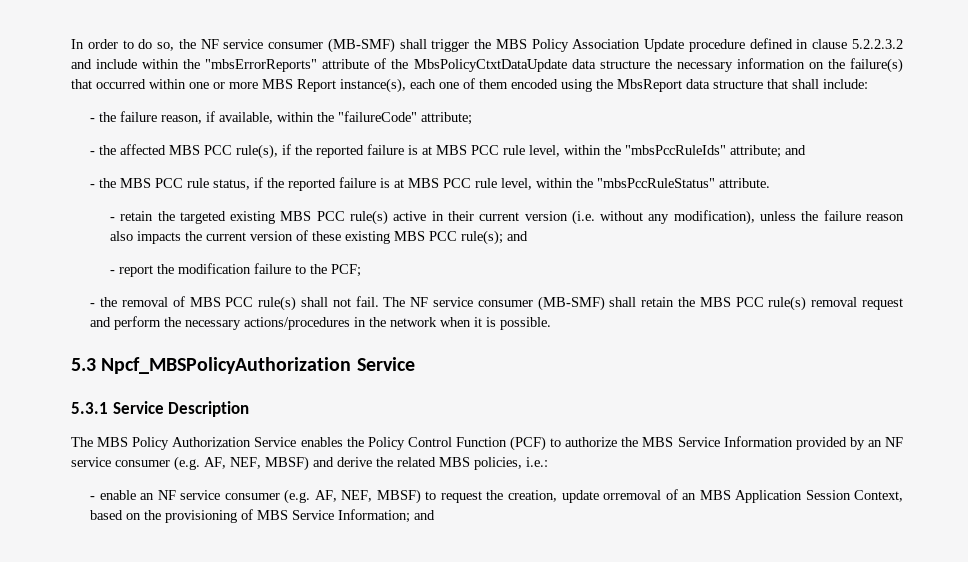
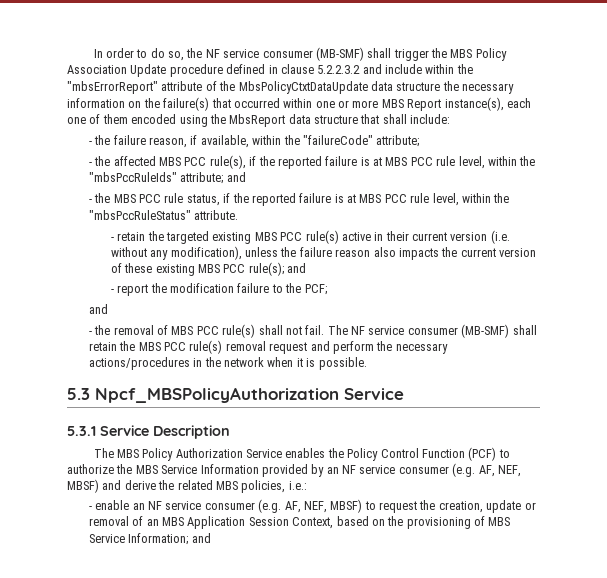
[205,59,318,72] "mbsErrorReports" -> [67,81,158,94] "mbsErrorReport"
(361, 270) none -> [88,304,108,314] // and
[602,490,661,500] orremoval -> [524,502,536,510] [88,516,129,526] or removal

